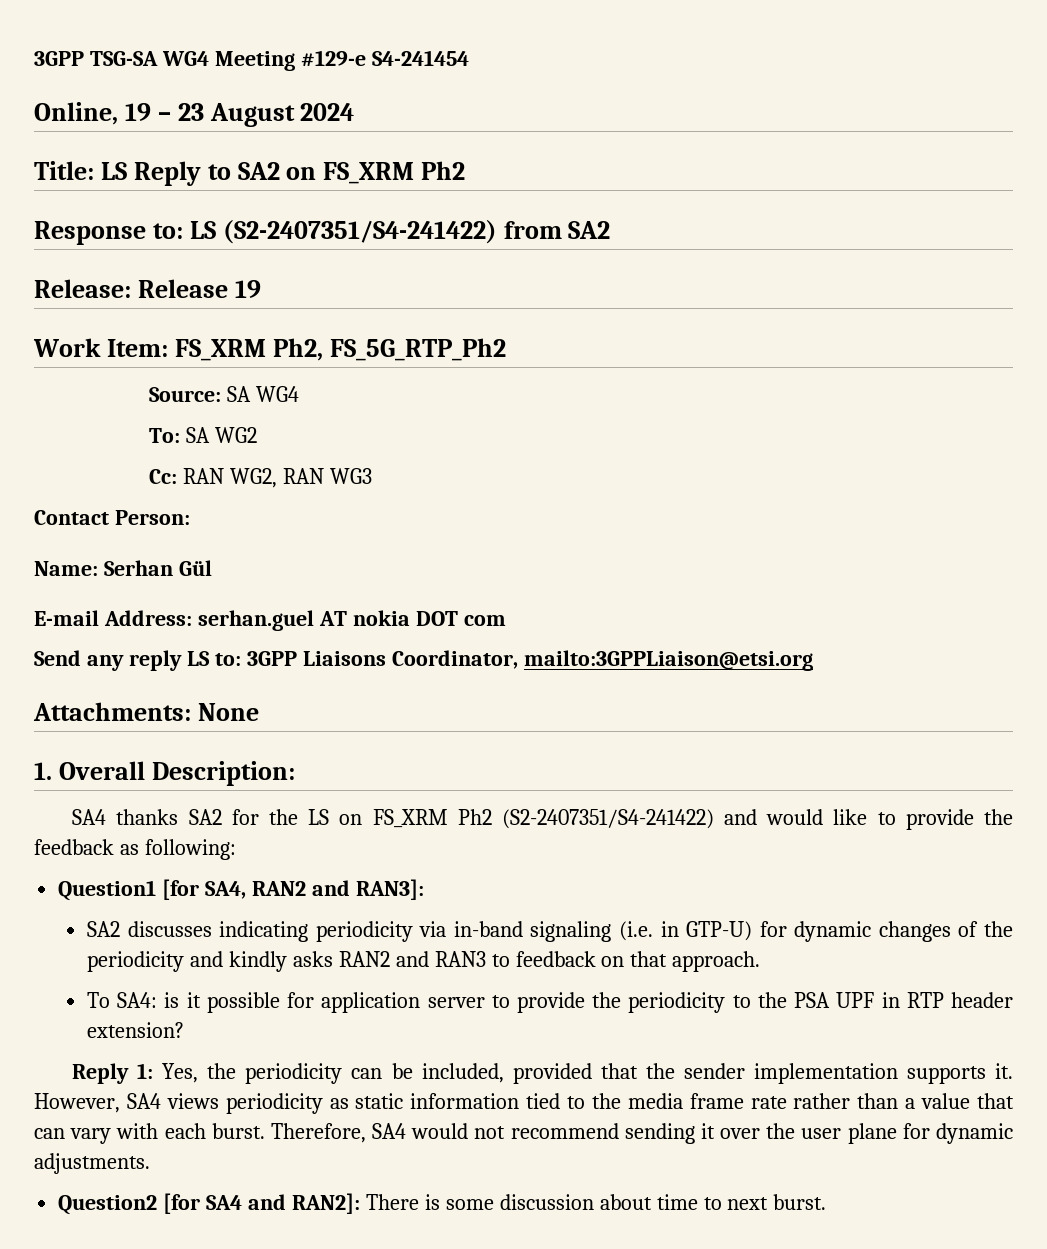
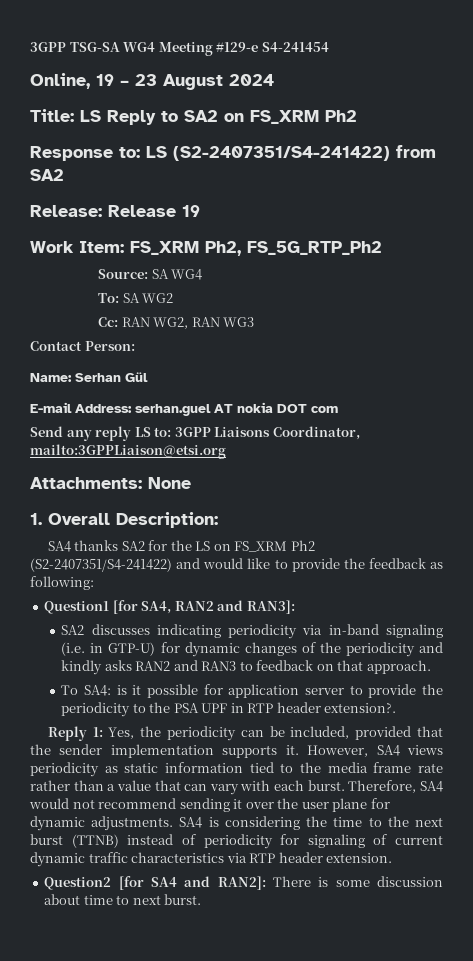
[86,1022,184,1038] extension? -> [324,703,397,713] extension?.
(150, 1163) none -> [179,816,444,830] [30,834,443,849] [30,852,393,867] SA4 is considering the time to the next burst (TTNB) instead of periodicity for signaling of current dynamic traffic characteristics via RTP header extension.

